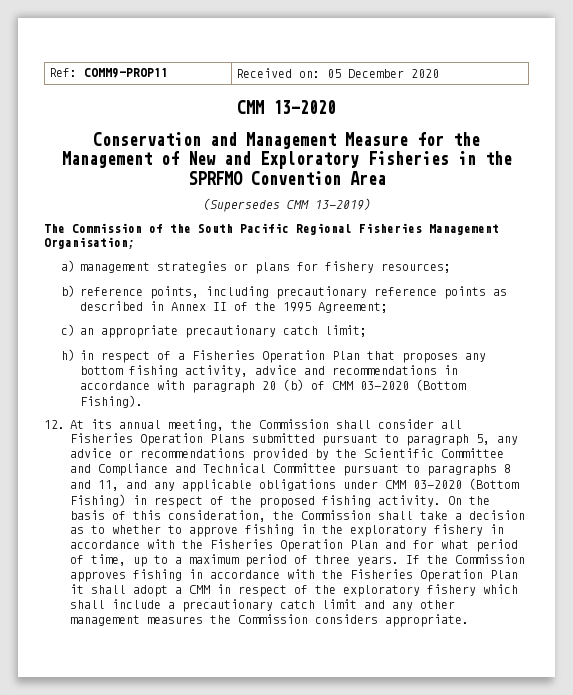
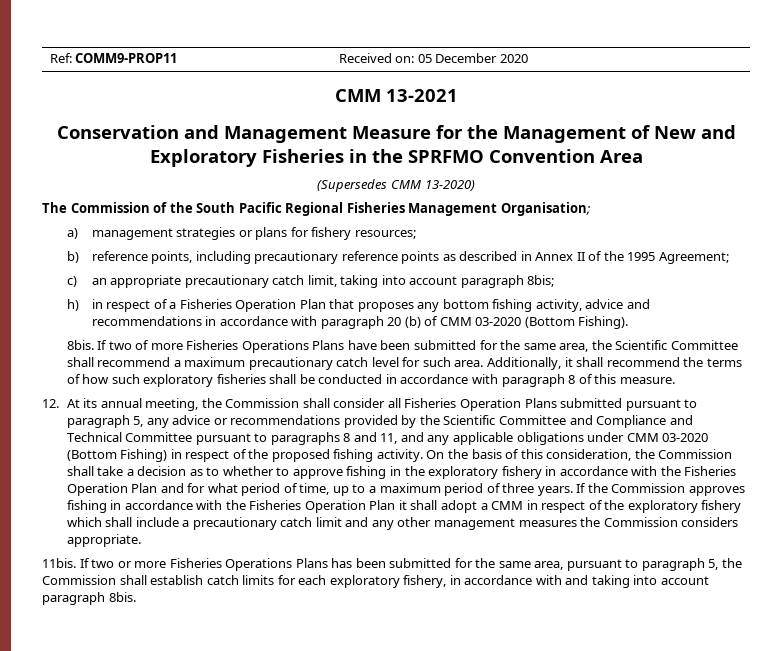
[273,100,336,114] 13-2020 -> [385,89,458,102] 13-2021
[314,198,371,210] 13-2019) -> [424,180,475,191] 13-2020)
[325,325,368,337] limit; -> [307,275,555,288] limit, taking into account paragraph 8bis;
(144, 401) none -> [66,340,738,353] [66,357,742,370] [66,374,675,387] // 8bis. If two of more Fisheries Operations Plans have been submitted for the same area, the Scientific Committee shall recommend a maximum precautionary catch level for such area. Additionally, it shall recommend the terms of how such exploratory fisheries shall be conducted in accordance with paragraph 8 of this measure.
(469, 620) none -> [42,558,742,571] [42,575,709,588] [42,592,136,605] // 11bis. If two or more Fisheries Operations Plans has been submitted for the same area, pursuant to paragraph 5, the Commission shall establish catch limits for each exploratory fishery, in accordance with and taking into account paragraph 8bis.

